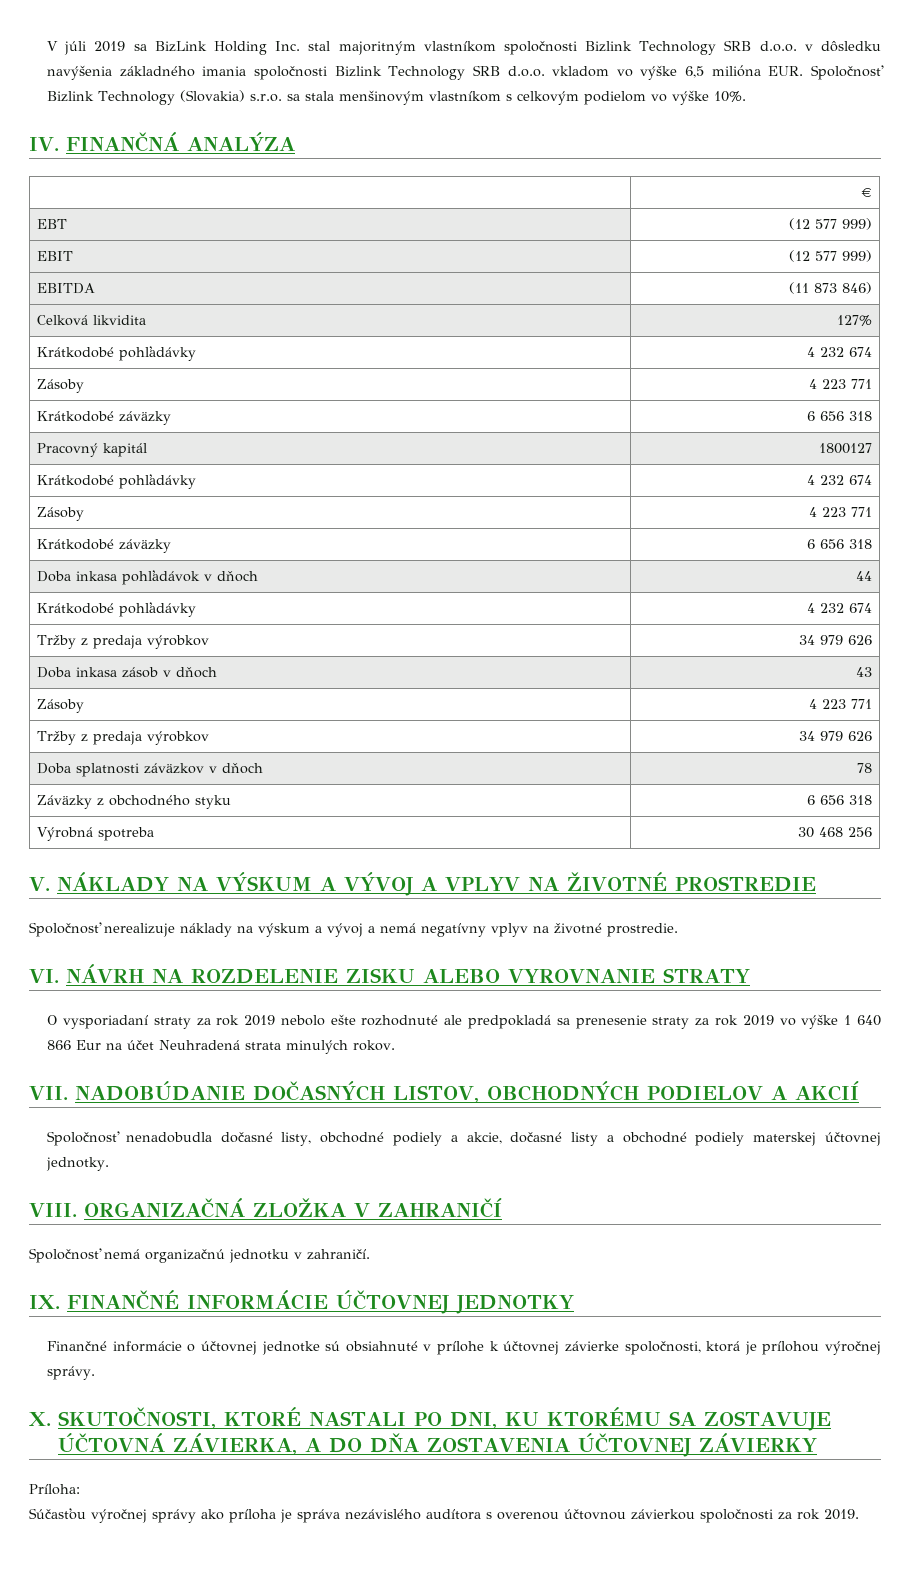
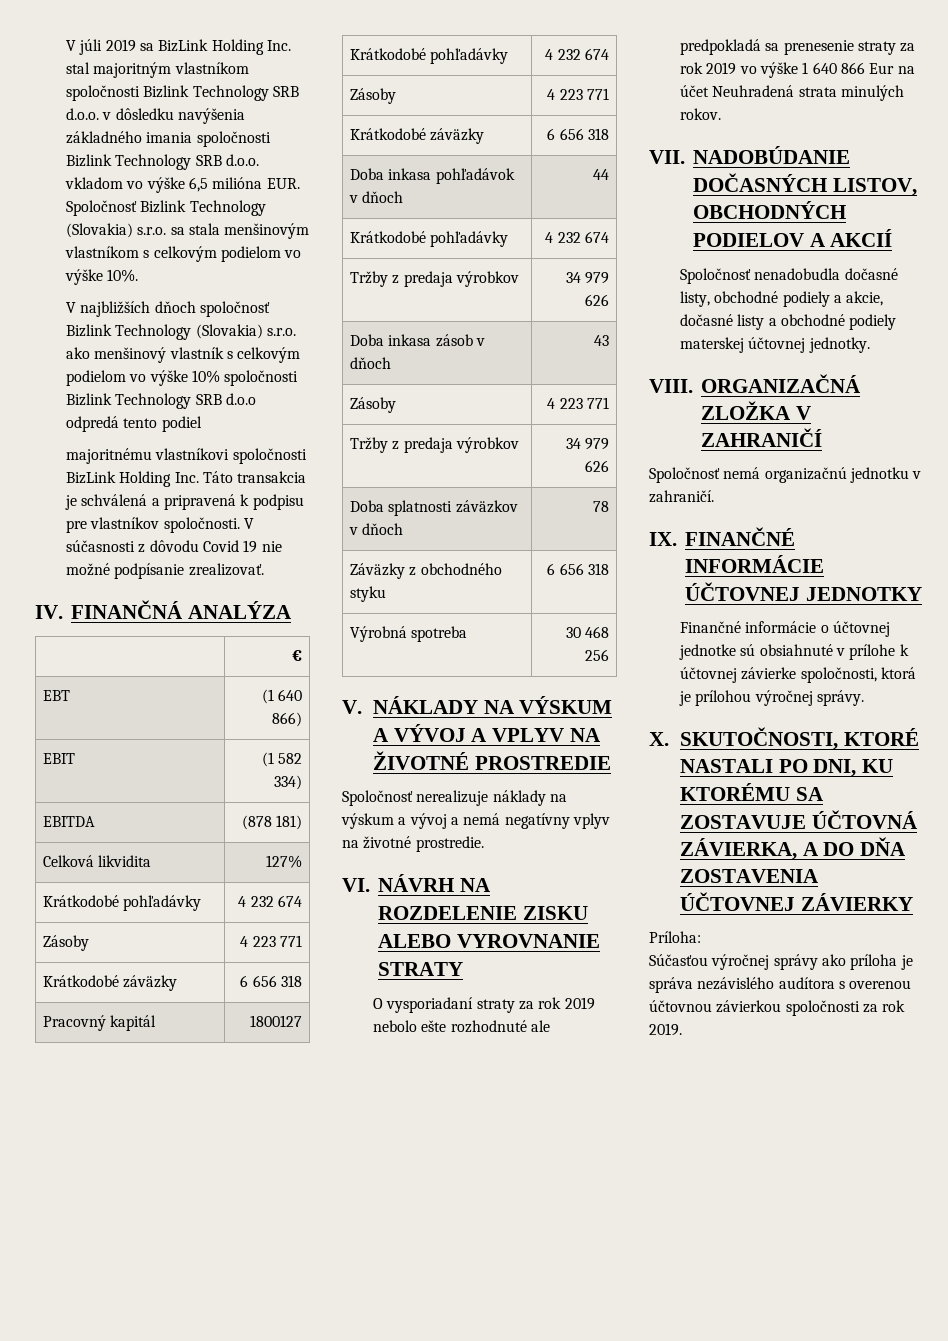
(747, 96) none -> [65,301,270,317] [65,324,296,340] [65,347,301,363] [65,370,299,386] [65,393,256,409] [65,416,202,432] [65,448,307,464] [65,471,307,487] [64,494,304,510] [65,517,254,533] [65,540,282,553] [65,563,264,579] // V najbližších dňoch spoločnosť Bizlink Technology (Slovakia) s.r.o. ako menšinový vlastník s celkovým podielom vo výške 10% spoločnosti Bizlink Technology SRB d.o.o odpredá tento podiel // majoritnému vlastníkovi spoločnosti BizLink Holding Inc. Táto transakcia je schválená a pripravená k podpisu pre vlastníkov spoločnosti. V súčasnosti z dôvodu Covid 19 nie možné podpísanie zrealizovať.
[788,218,872,230] [37,251,74,261] [788,250,872,262] [37,283,96,294] [788,282,872,294] (12 577 999) // EBIT | (12 577 999) // EBITDA | (11 873 846) -> [261,689,303,704] [272,712,303,727] [42,753,75,764] [261,752,303,767] [274,775,303,790] [42,816,95,827] [241,815,303,830] (1 640 866) // EBIT | (1 582 334) // EBITDA | (878 181)

